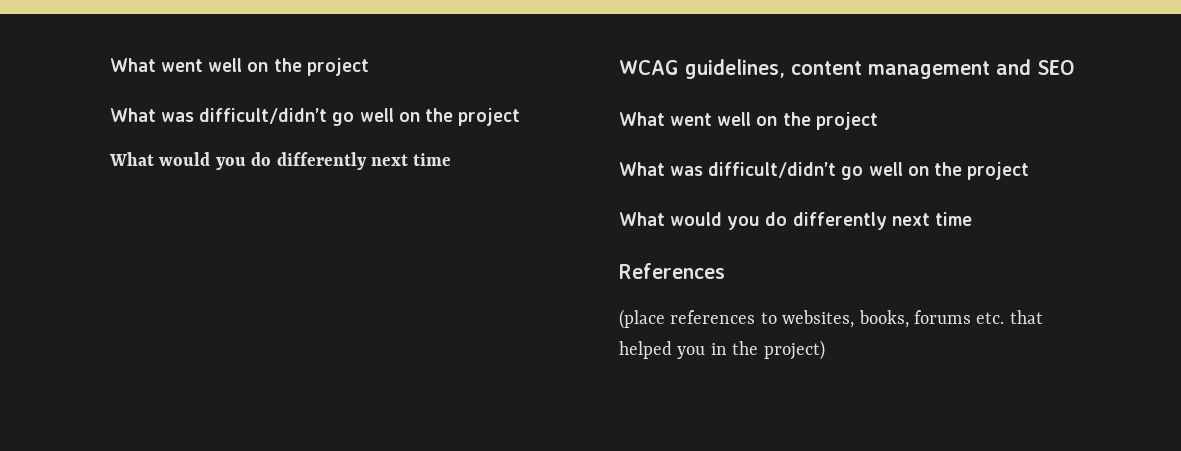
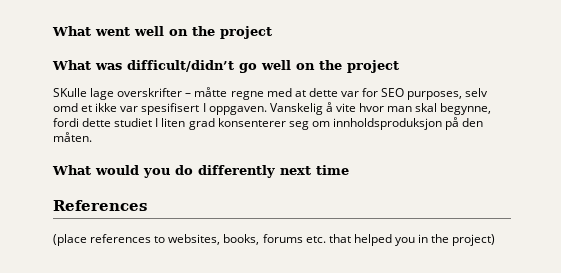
[109,152,452,170] [619,59,1075,79] [619,112,878,130] [619,162,1029,180] What would you do differently next time // WCAG guidelines, content management and SEO // What went well on the project // What was difficult/didn’t go well on the project -> [53,87,489,100] [53,102,492,115] [53,117,484,130] [53,132,92,142] SKulle lage overskrifter – måtte regne med at dette var for SEO purposes, selv omd et ikke var spesifisert I oppgaven. Vanskelig å vite hvor man skal begynne, fordi dette studiet I liten grad konsenterer seg om innholdsproduksjon på den måten.

